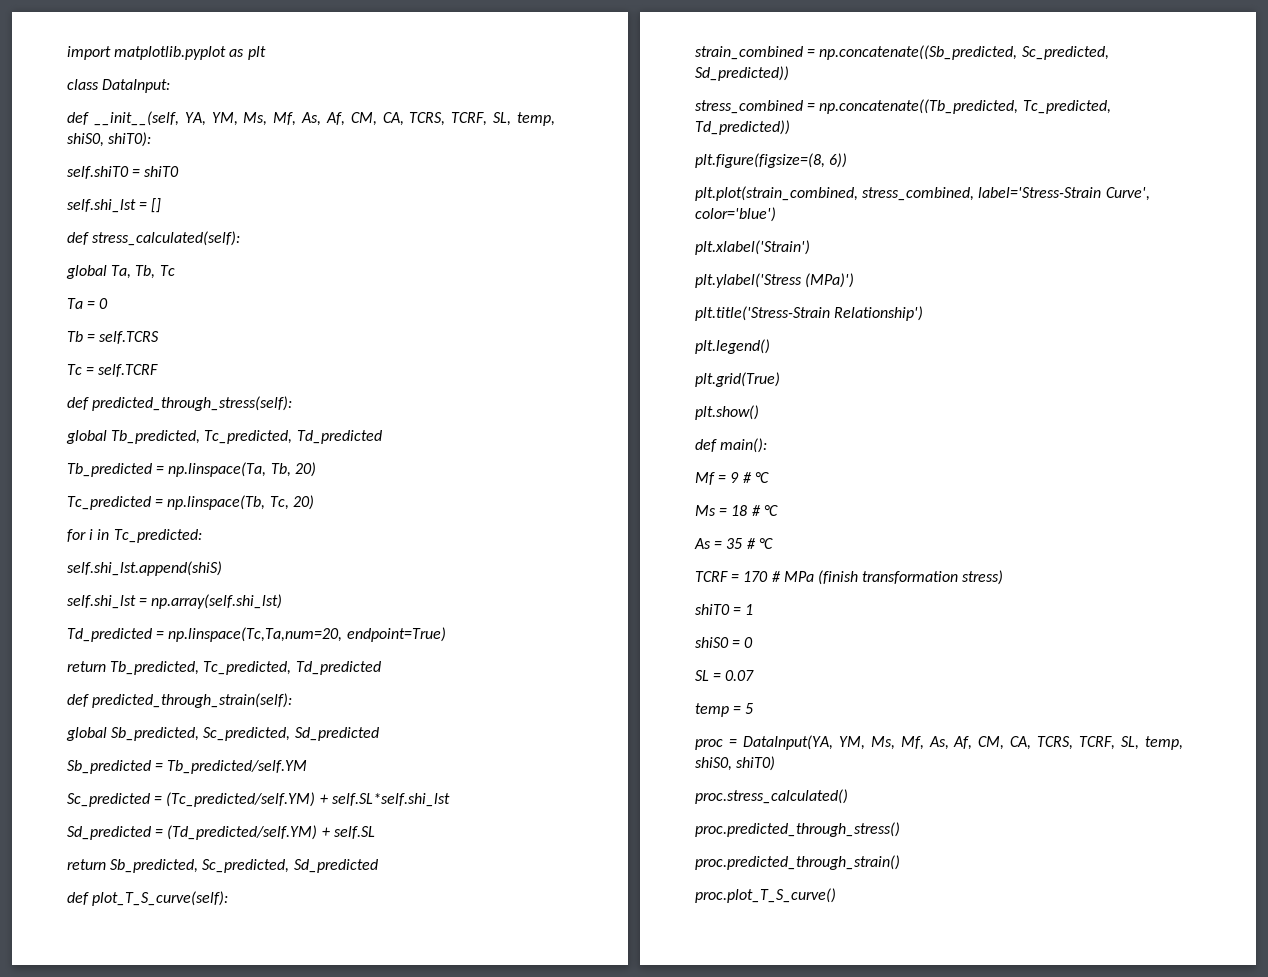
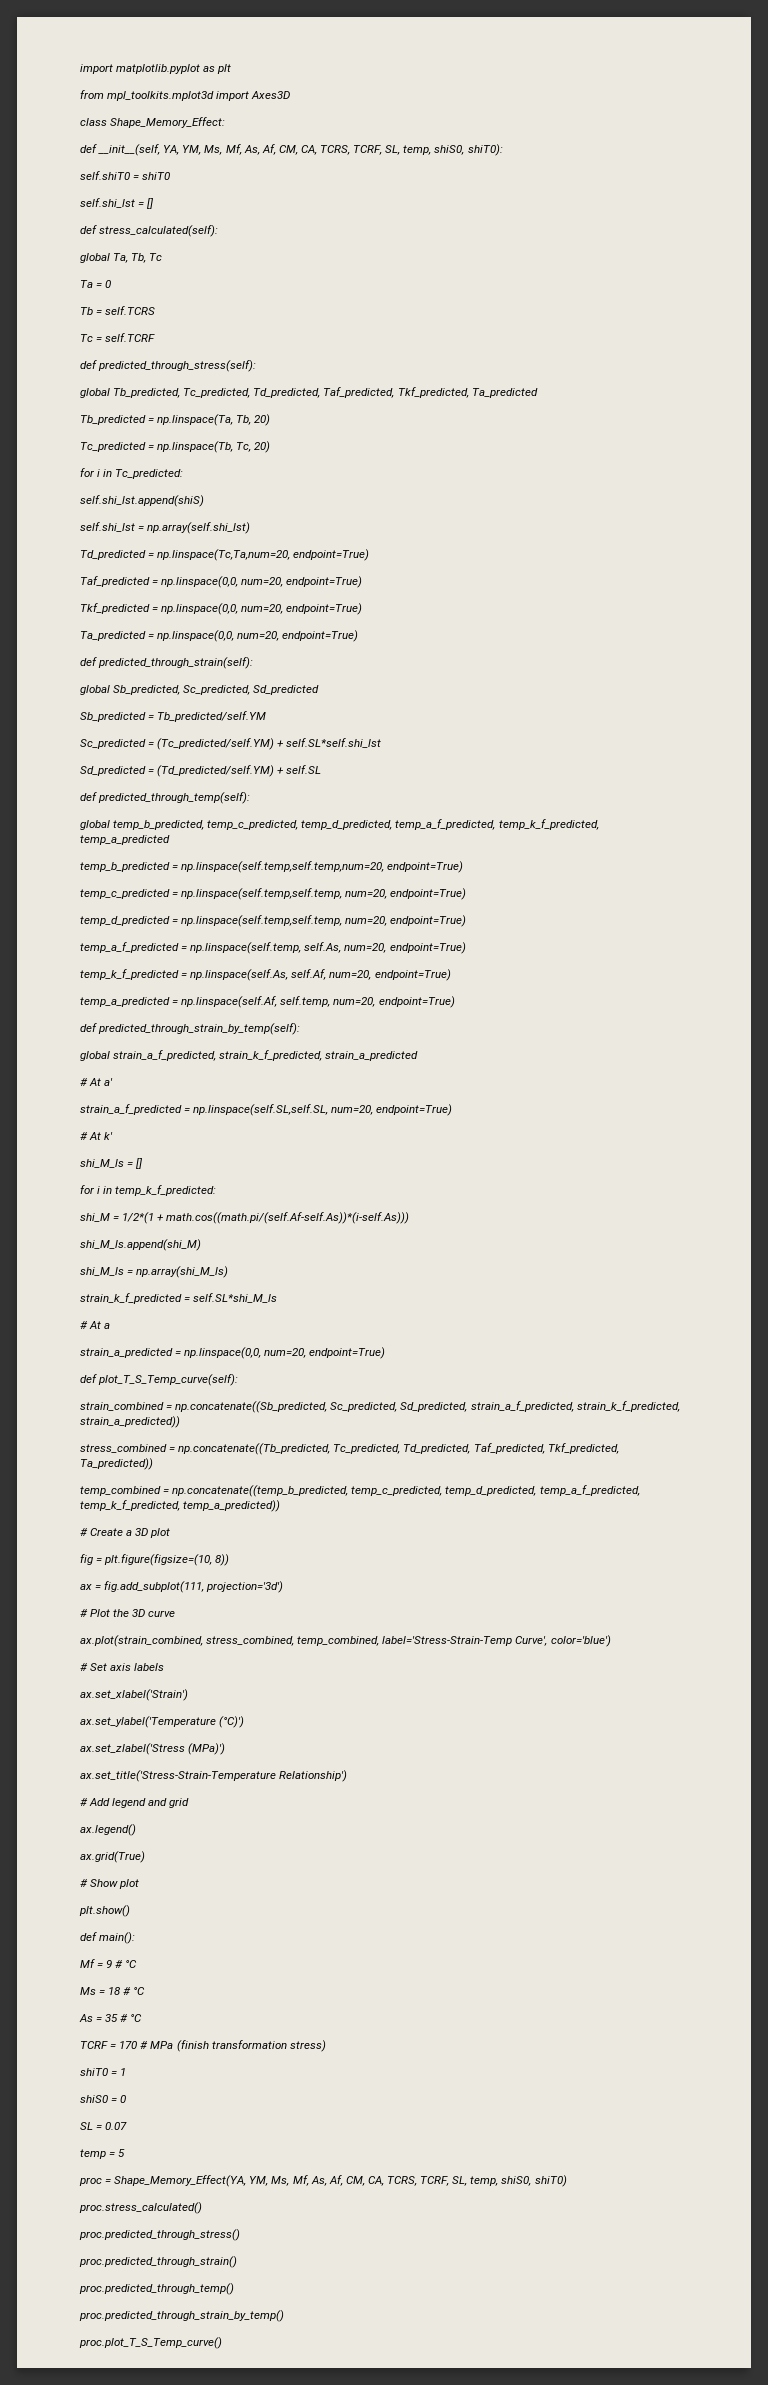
(266, 53) none -> [80,90,291,101] // from mpl_toolkits.mplot3d import Axes3D
[102,79,171,93] DataInput: -> [110,117,226,128] Shape_Memory_Effect:
[296,430,382,444] Td_predicted -> [253,387,538,398] Td_predicted, Taf_predicted, Tkf_predicted, Ta_predicted
[67,661,381,675] return Tb_predicted, Tc_predicted, Td_predicted -> [80,576,363,588] [80,603,363,615] [80,630,359,642] Taf_predicted = np.linspace(0,0, num=20, endpoint=True) // Tkf_predicted = np.linspace(0,0, num=20, endpoint=True) // Ta_predicted = np.linspace(0,0, num=20, endpoint=True)
[67,859,378,873] [67,891,229,906] return Sb_predicted, Sc_predicted, Sd_predicted // def plot_T_S_curve(self): -> [80,792,251,804] [80,819,599,830] [80,835,170,845] [80,861,464,873] [80,888,467,900] [80,915,467,927] [80,942,466,954] [80,969,451,981] [80,996,455,1008] [80,1023,301,1035] [80,1050,419,1061] [80,1078,114,1086] [80,1104,453,1116] [80,1132,114,1140] [80,1158,144,1169] [80,1185,217,1196] [80,1212,410,1224] [80,1239,201,1251] [80,1266,229,1278] [80,1293,278,1304] [80,1321,111,1329] [80,1347,386,1359] [80,1374,239,1386] def predicted_through_temp(self): // global temp_b_predicted, temp_c_predicted, temp_d_predicted, temp_a_f_predicted, temp_k_f_predicted, temp_a_predicted // temp_b_predicted = np.linspace(self.temp,self.temp,num=20, endpoint=True) // temp_c_predicted = np.linspace(self.temp,self.temp, num=20, endpoint=True) // temp_d_predicted = np.linspace(self.temp,self.temp, num=20, endpoint=True) // temp_a_f_predicted = np.linspace(self.temp, self.As, num=20, endpoint=True) // temp_k_f_predicted = np.linspace(self.As, self.Af, num=20, endpoint=True) // temp_a_predicted = np.linspace(self.Af, self.temp, num=20, endpoint=True) // def predicted_through_strain_by_temp(self): // global strain_a_f_predicted, strain_k_f_predicted, strain_a_predicted // # At a' // strain_a_f_predicted = np.linspace(self.SL,self.SL, num=20, endpoint=True) // # At k' // shi_M_ls = [] // for i in temp_k_f_predicted: // shi_M = 1/2*(1 + math.cos((math.pi/(self.Af-self.As))*(i-self.As))) // shi_M_ls.append(shi_M) // shi_M_ls = np.array(shi_M_ls) // strain_k_f_predicted = self.SL*shi_M_ls // # At a // strain_a_predicted = np.linspace(0,0, num=20, endpoint=True) // def plot_T_S_Temp_curve(self):
[695,66,789,81] Sd_predicted)) -> [400,1401,680,1412] [80,1416,180,1428] Sd_predicted, strain_a_f_predicted, strain_k_f_predicted, strain_a_predicted))
[695,120,790,135] [695,153,848,168] [695,186,1150,201] [695,207,776,222] [695,240,810,255] [695,273,802,288] Td_predicted)) // plt.figure(figsize=(8, 6)) // plt.plot(strain_combined, stress_combined, label='Stress-Strain Curve', color='blue') // plt.xlabel('Strain') // plt.ylabel('Stress -> [403,1443,619,1454] [80,1458,153,1470] [80,1485,640,1497] [80,1500,281,1512] [80,1528,171,1538] [80,1554,230,1566] [80,1581,284,1593] [80,1609,176,1617] [80,1635,611,1647] [80,1663,165,1671] [80,1689,188,1701] [80,1716,245,1728] [80,1743,185,1755] Td_predicted, Taf_predicted, Tkf_predicted, Ta_predicted)) // temp_combined = np.concatenate((temp_b_predicted, temp_c_predicted, temp_d_predicted, temp_a_f_predicted, temp_k_f_predicted, temp_a_predicted)) // # Create a 3D plot // fig = plt.figure(figsize=(10, 8)) // ax = fig.add_subplot(111, projection='3d') // # Plot the 3D curve // ax.plot(strain_combined, stress_combined, temp_combined, label='Stress-Strain-Temp Curve', color='blue') // # Set axis labels // ax.set_xlabel('Strain') // ax.set_ylabel('Temperature (°C)') // ax.set_zlabel('Stress
[695,306,830,321] plt.title('Stress-Strain -> [80,1770,276,1782] ax.set_title('Stress-Strain-Temperature
[695,339,770,354] [695,372,780,387] plt.legend() // plt.grid(True) -> [80,1798,190,1808] [80,1824,136,1836] [80,1851,145,1863] [80,1879,140,1889] # Add legend and grid // ax.legend() // ax.grid(True) // # Show plot
[742,735,833,750] DataInput(YA, -> [114,2175,247,2187] Shape_Memory_Effect(YA,
[695,888,836,903] proc.plot_T_S_curve() -> [79,2283,234,2295] [79,2310,284,2322] [79,2337,222,2349] proc.predicted_through_temp() // proc.predicted_through_strain_by_temp() // proc.plot_T_S_Temp_curve()

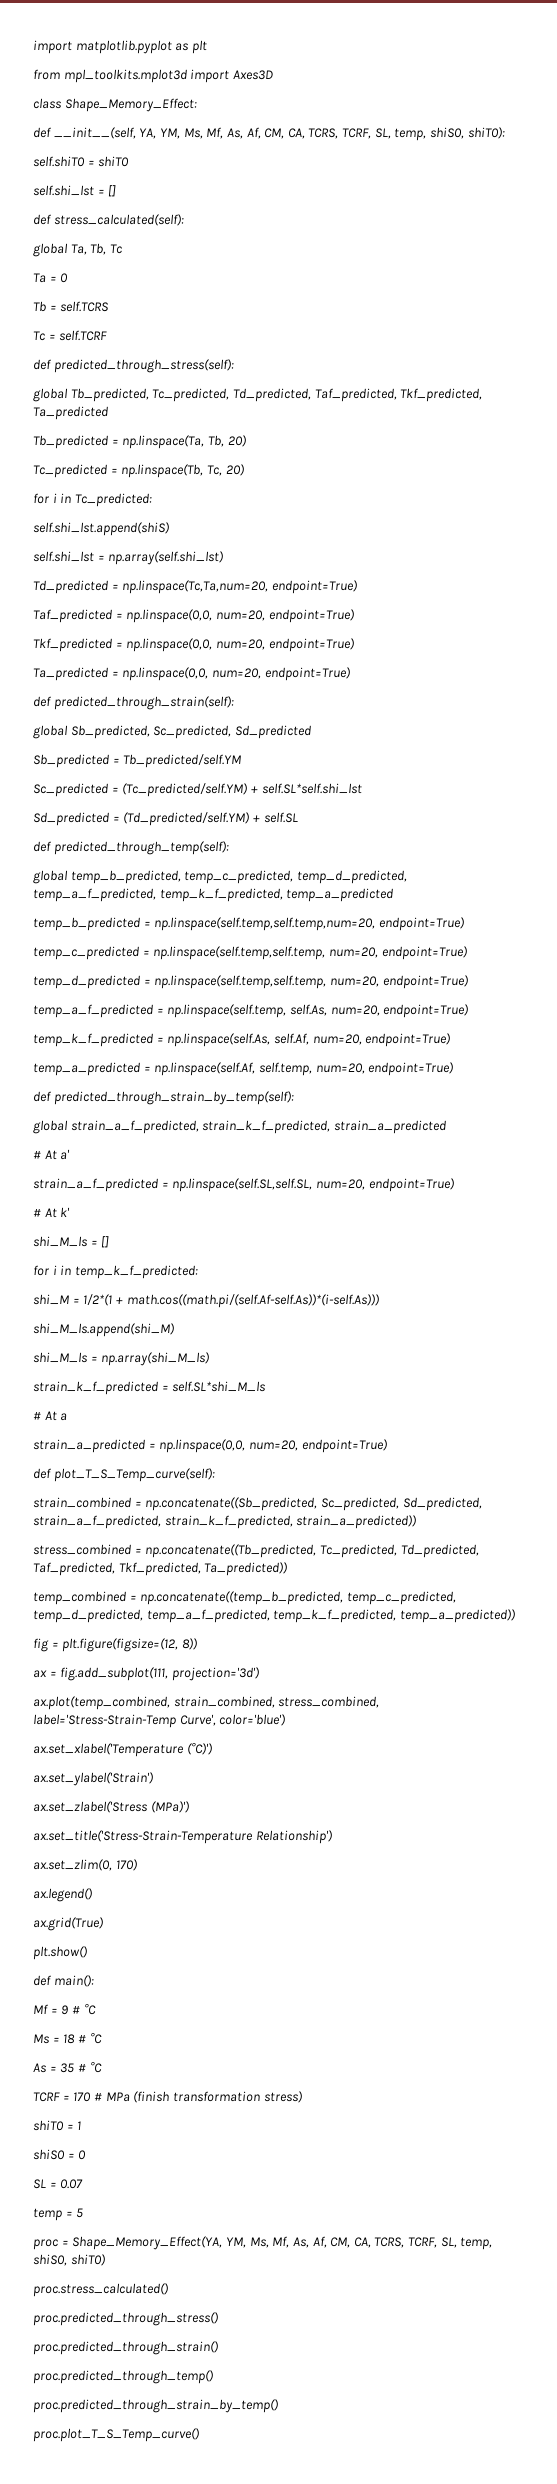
[80,1528,171,1538] // # Create a 3D plot -> (516, 1616) none
[104,1554,213,1566] plt.figure(figsize=(10, -> [62,1638,179,1652] plt.figure(figsize=(12,
[80,1609,176,1617] [80,1635,611,1647] [80,1663,165,1671] [80,1689,188,1701] [80,1716,245,1728] # Plot the 3D curve // ax.plot(strain_combined, stress_combined, temp_combined, label='Stress-Strain-Temp Curve', color='blue') // # Set axis labels // ax.set_xlabel('Strain') // ax.set_ylabel('Temperature (°C)') -> [33,1696,380,1710] [33,1714,287,1728] [33,1742,213,1757] [33,1772,154,1786] ax.plot(temp_combined, strain_combined, stress_combined, label='Stress-Strain-Temp Curve', color='blue') // ax.set_xlabel('Temperature (°C)') // ax.set_ylabel('Strain')
[80,1798,190,1808] # Add legend and grid -> [33,1859,138,1871] ax.set_zlim(0, 170)
[80,1879,140,1889] // # Show plot -> (104, 1924) none

